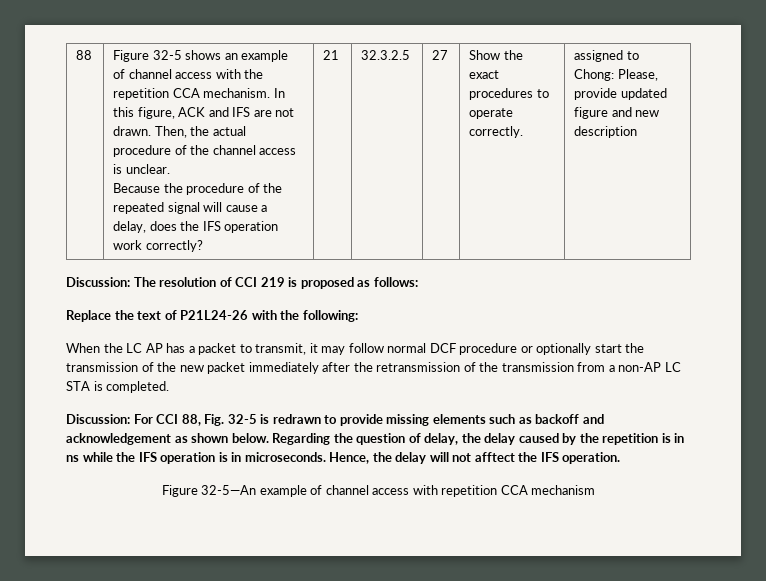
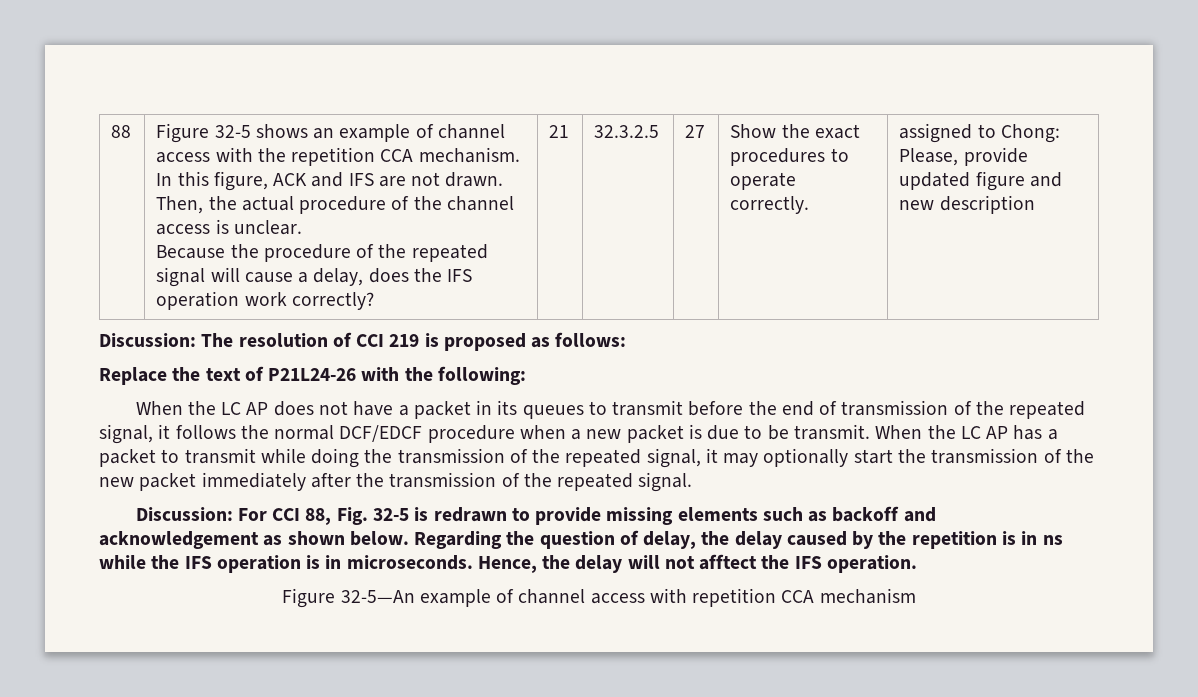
[166,343,533,355] has a packet to transmit, it may follow normal DCF procedure or -> [273,400,1086,419] [99,424,1058,444] [99,448,759,468] does not have a packet in its queues to transmit before the end of transmission of the repeated signal, it follows the normal DCF/EDCF procedure when a new packet is due to be transmit. When the LC AP has a packet to transmit while doing the transmission of the repeated signal, it may
[376,362,681,372] [66,381,170,393] retransmission of the transmission from a non-AP LC STA is completed. -> [389,472,693,492] transmission of the repeated signal.

